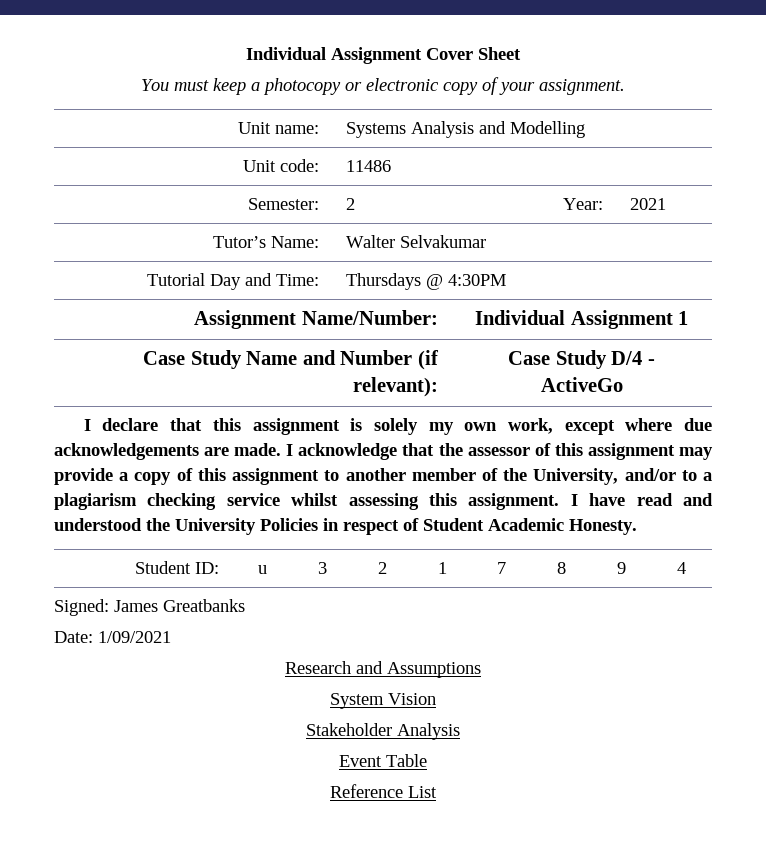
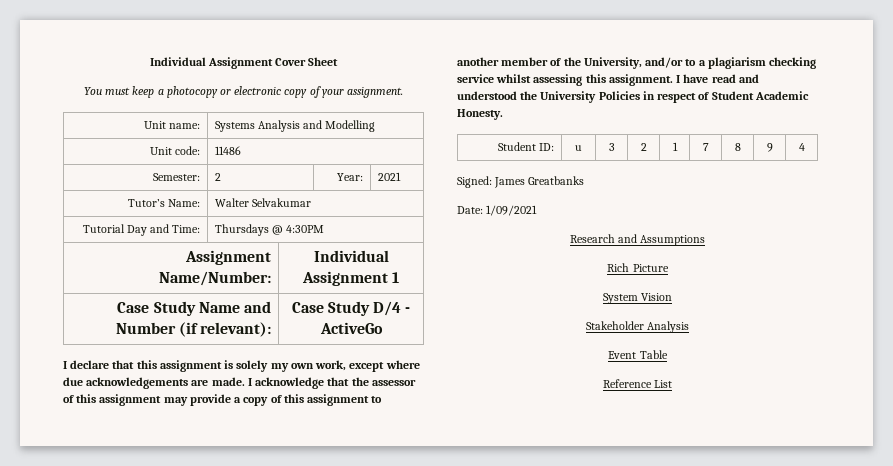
(481, 670) none -> [607,263,669,272] // Rich Picture

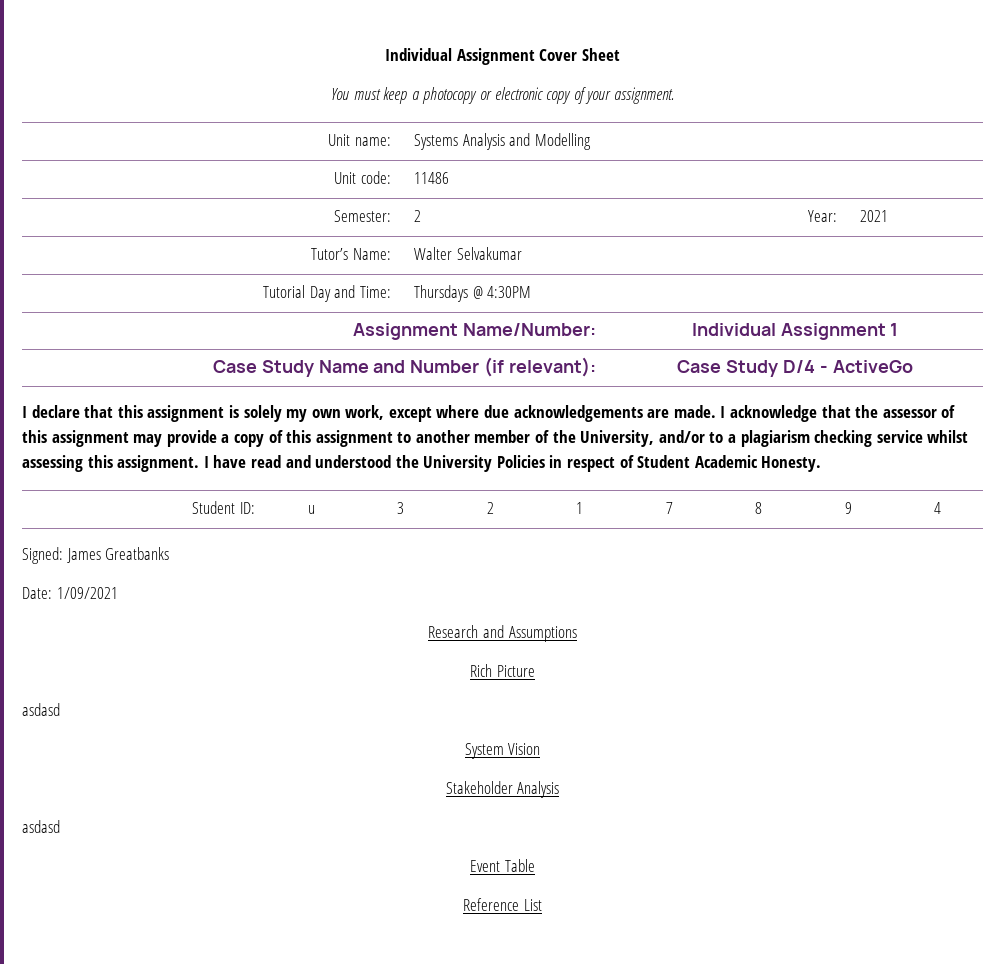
(669, 268) none -> [22,703,60,716] // asdasd
(690, 327) none -> [22,820,60,833] // asdasd

